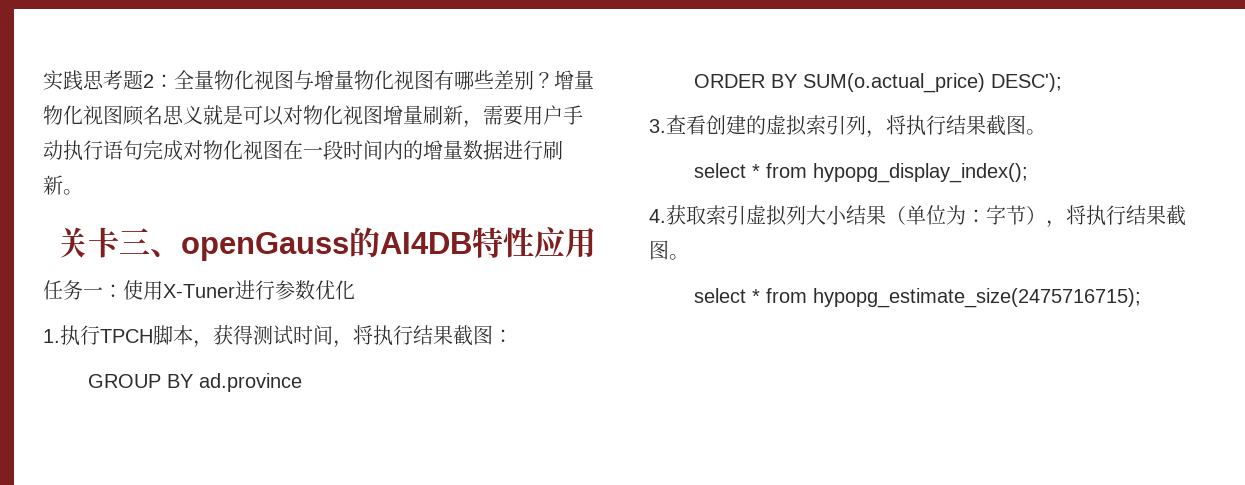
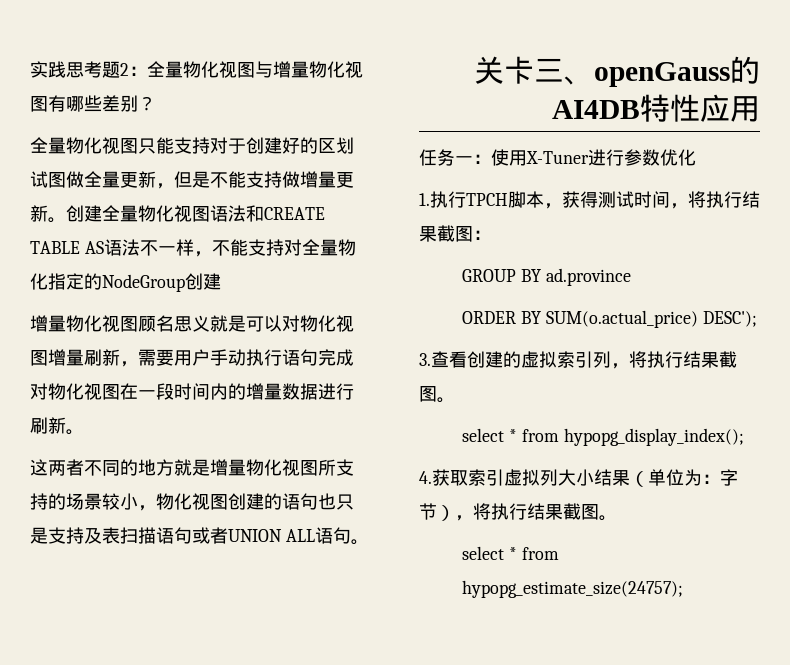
(554, 80) none -> [30,137,354,154] [30,171,354,189] [30,205,325,223] [30,239,356,257] [30,273,221,292] // 全量物化视图只能支持对于创建好的区划试图做全量更新，但是不能支持做增量更新。创建全量物化视图语法和CREATE TABLE AS语法不一样，不能支持对全量物化指定的NodeGroup创建 //
(83, 192) none -> [30,459,354,476] [30,493,354,511] [30,527,369,545] // 这两者不同的地方就是增量物化视图所支持的场景较小，物化视图创建的语句也只是支持及表扫描语句或者UNION ALL语句。
[812,288,1141,308] hypopg_estimate_size(2475716715); -> [462,580,684,598] hypopg_estimate_size(24757);

